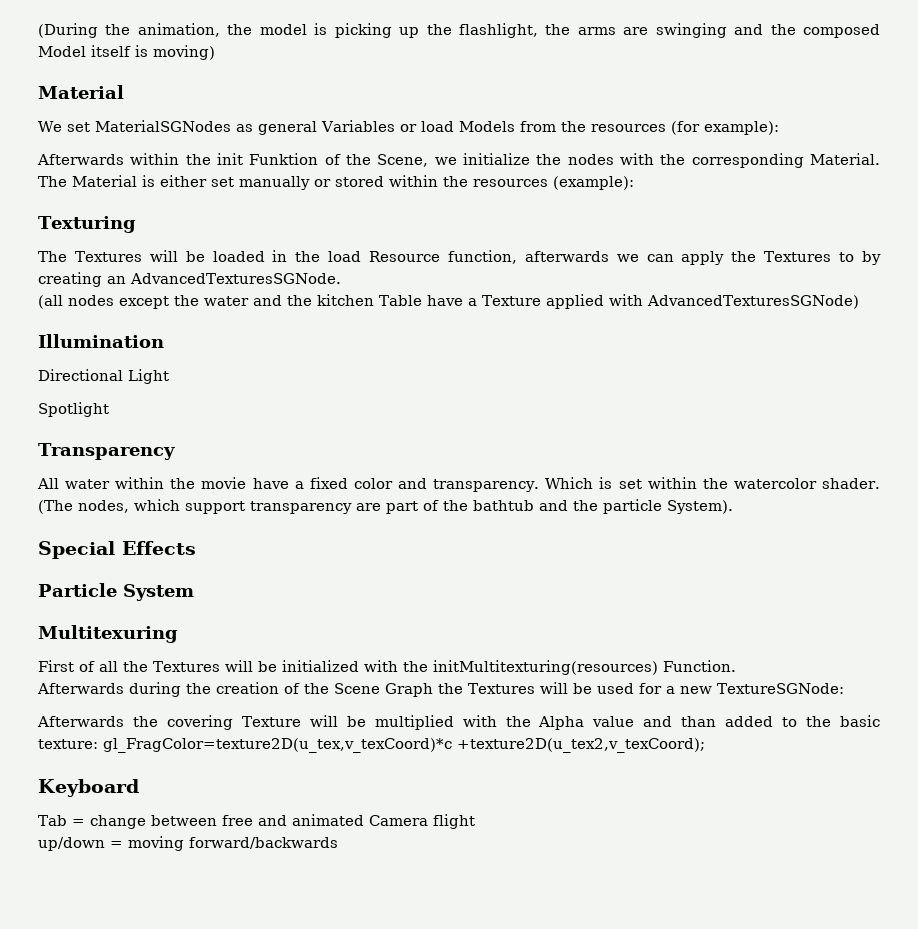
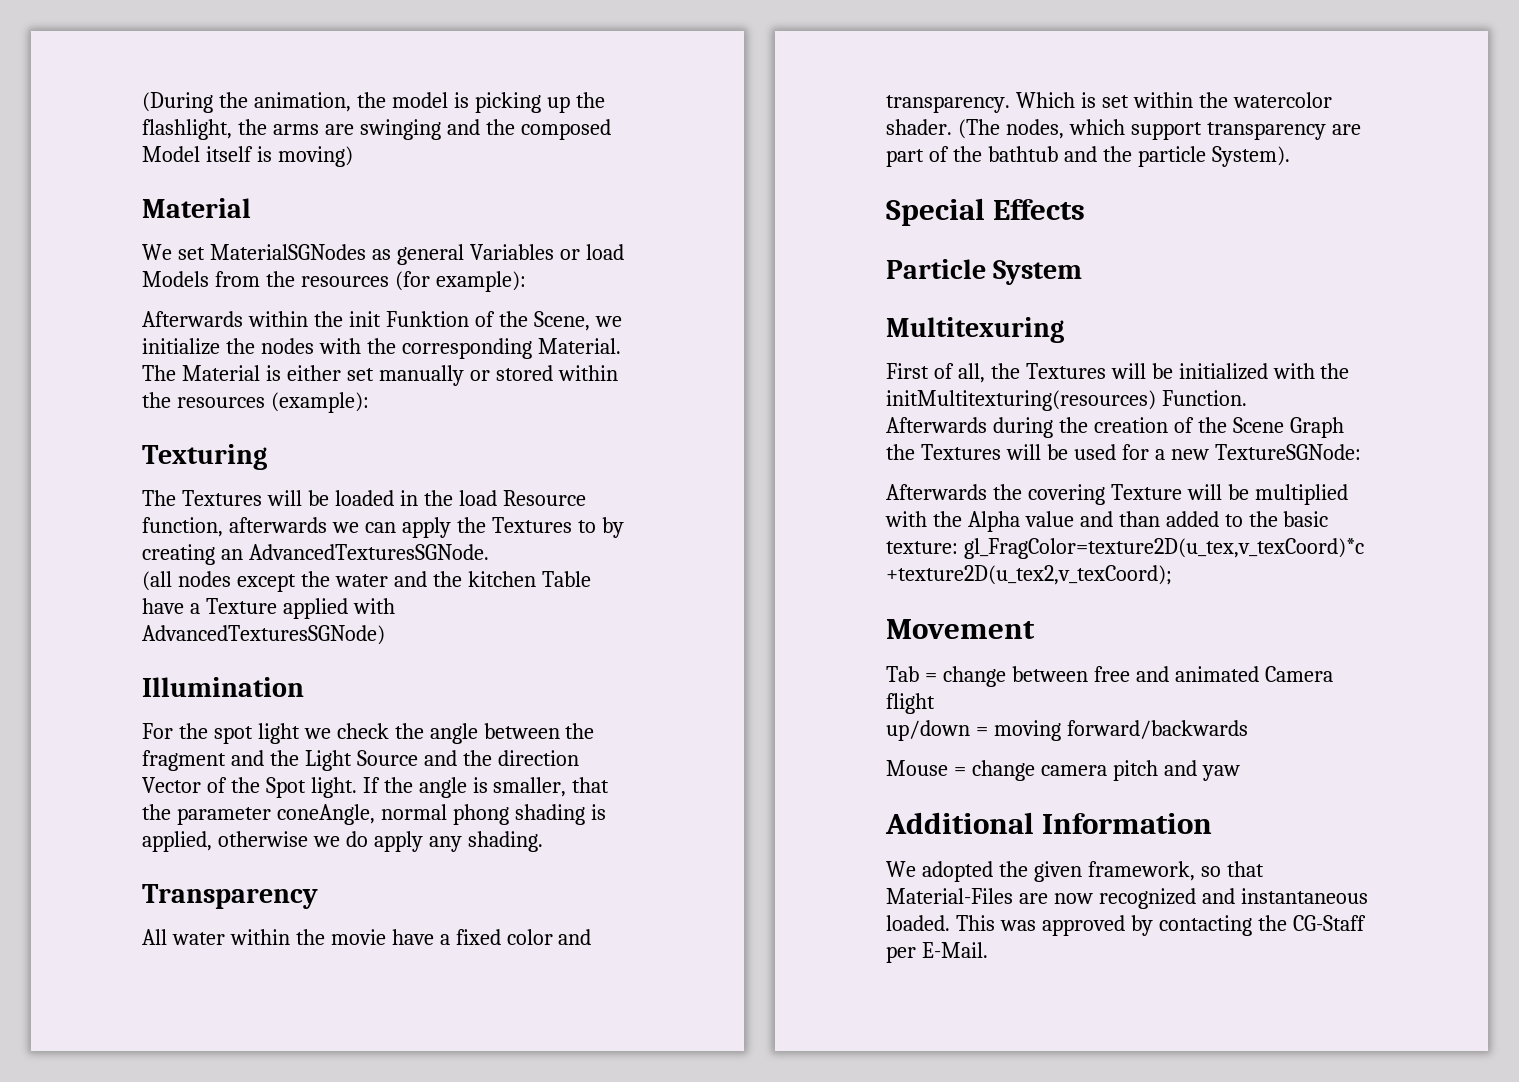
[38,369,169,384] [38,402,109,417] Directional Light // Spotlight -> [142,723,595,744] [142,750,579,771] [142,777,610,798] [142,804,606,825] [142,831,543,852] For the spot light we check the angle between the fragment and the Light Source and the direction Vector of the Spot light. If the angle is smaller, that the parameter coneAngle, normal phong shading is applied, otherwise we do apply any shading.
[99,661,118,672] all -> [957,363,985,383] all,
[38,779,139,797] Keyboard -> [886,619,1035,639] Movement
(338, 843) none -> [886,760,1240,781] [885,812,1213,834] [886,861,1264,882] [886,888,1368,909] [886,915,1366,936] [886,942,988,963] // Mouse = change camera pitch and yaw // Additional Information // We adopted the given framework, so that Material-Files are now recognized and instantaneous loaded. This was approved by contacting the CG-Staff per E-Mail.

